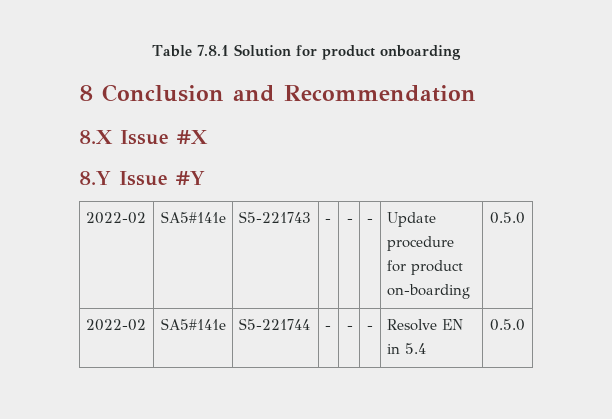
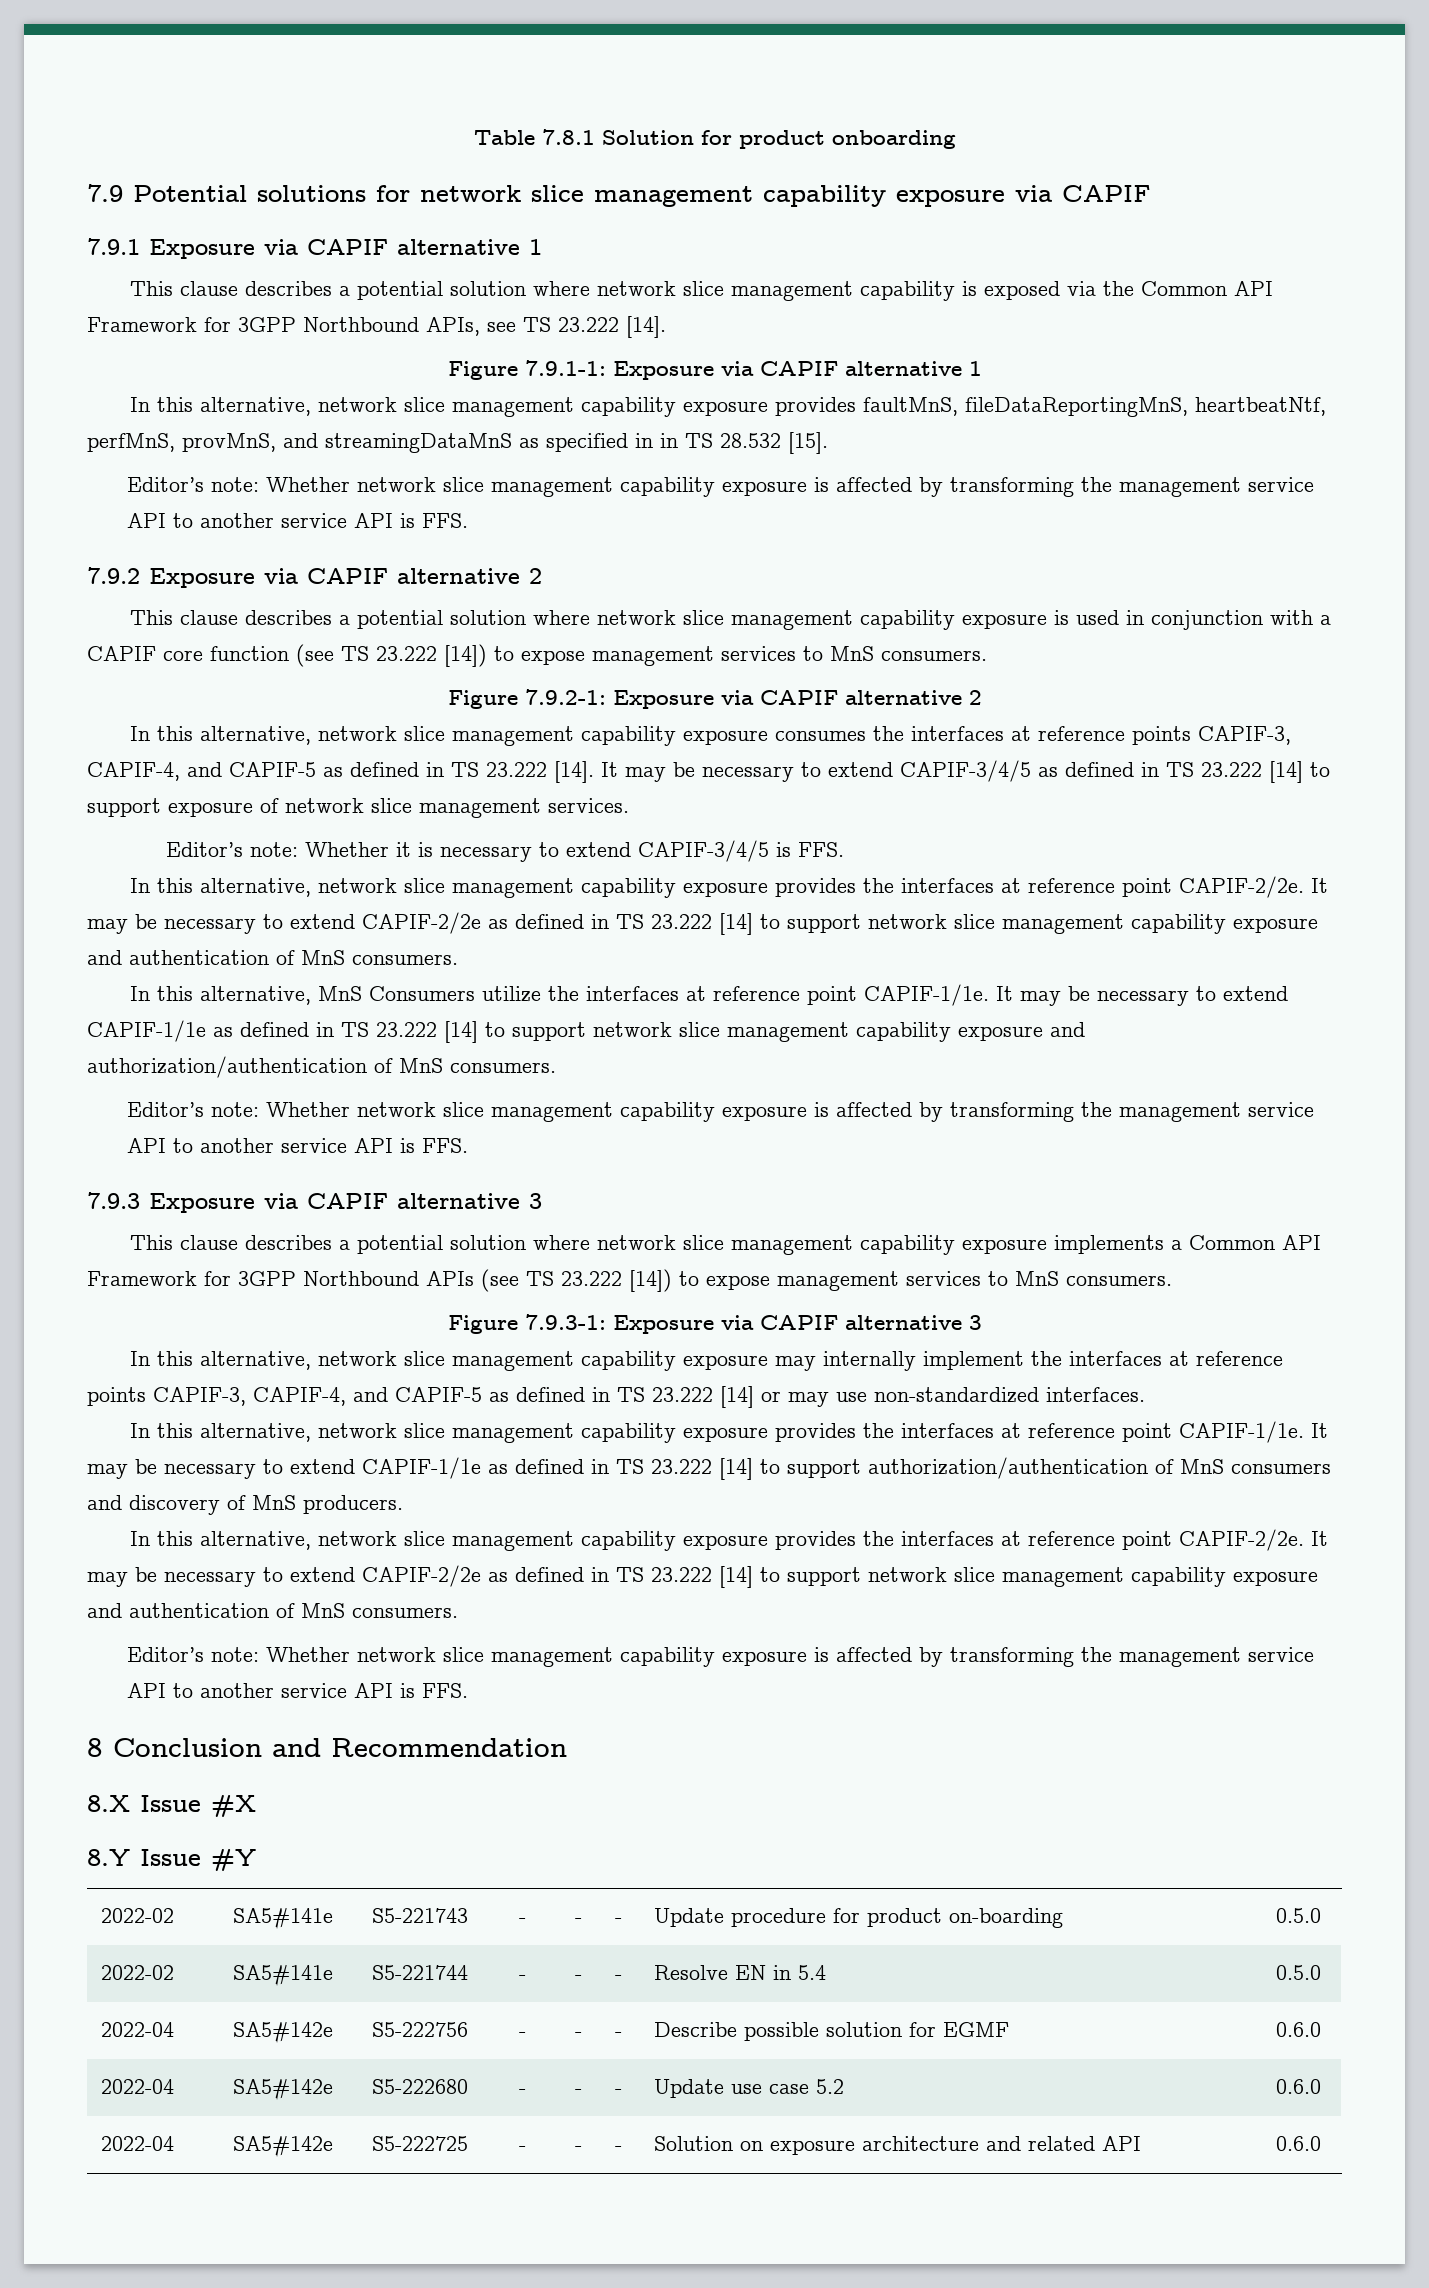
(461, 52) none -> [87,184,1151,207] [87,238,542,259] [130,281,1274,301] [87,316,666,338] [447,360,982,380] [130,397,1327,417] [87,432,828,454] [126,477,1314,497] [126,513,468,528] [87,567,542,588] [130,610,1332,630] [87,644,987,667] [447,689,982,709] [130,726,1292,746] [87,760,1330,783] [87,798,629,818] [166,840,845,862] [130,876,1329,898] [87,912,1318,935] [87,950,458,965] [130,984,1289,1006] [87,1020,1085,1043] [87,1056,556,1078] [126,1102,1314,1122] [126,1138,468,1153] [87,1192,542,1213] [130,1235,1322,1255] [87,1269,1172,1292] [447,1314,982,1334] [130,1351,1284,1371] [87,1386,1145,1408] [130,1421,1329,1443] [87,1457,1331,1480] [87,1495,403,1515] [130,1529,1329,1551] [87,1565,1318,1588] [87,1603,458,1618] [126,1647,1314,1667] [126,1683,468,1698] // 7.9 Potential solutions for network slice management capability exposure via CAPIF // 7.9.1 Exposure via CAPIF alternative 1 // This clause describes a potential solution where network slice management capability is exposed via the Common API Framework for 3GPP Northbound APIs, see TS 23.222 [14]. // Figure 7.9.1-1: Exposure via CAPIF alternative 1 // In this alternative, network slice management capability exposure provides faultMnS, fileDataReportingMnS, heartbeatNtf, perfMnS, provMnS, and streamingDataMnS as specified in in TS 28.532 [15]. // Editor’s note: Whether network slice management capability exposure is affected by transforming the management service API to another service API is FFS. // 7.9.2 Exposure via CAPIF alternative 2 // This clause describes a potential solution where network slice management capability exposure is used in conjunction with a CAPIF core function (see TS 23.222 [14]) to expose management services to MnS consumers. // Figure 7.9.2-1: Exposure via CAPIF alternative 2 // In this alternative, network slice management capability exposure consumes the interfaces at reference points CAPIF-3, CAPIF-4, and CAPIF-5 as defined in TS 23.222 [14]. It may be necessary to extend CAPIF-3/4/5 as defined in TS 23.222 [14] to support exposure of network slice management services. // Editor’s note: Whether it is necessary to extend CAPIF-3/4/5 is FFS. // In this alternative, network slice management capability exposure provides the interfaces at reference point CAPIF-2/2e. It may be necessary to extend CAPIF-2/2e as defined in TS 23.222 [14] to support network slice management capability exposure and authentication of MnS consumers. // In this alternative, MnS Consumers utilize the interfaces at reference point CAPIF-1/1e. It may be necessary to extend CAPIF-1/1e as defined in TS 23.222 [14] to support network slice management capability exposure and authorization/authentication of MnS consumers. // Editor’s note: Whether network slice management capability exposure is affected by transforming the management service API to another service API is FFS. // 7.9.3 Exposure via CAPIF alternative 3 // This clause describes a potential solution where network slice management capability exposure implements a Common API Framework for 3GPP Northbound APIs (see TS 23.222 [14]) to expose management services to MnS consumers. // Figure 7.9.3-1: Exposure via CAPIF alternative 3 // In this alternative, network slice management capability exposure may internally implement the interfaces at reference points CAPIF-3, CAPIF-4, and CAPIF-5 as defined in TS 23.222 [14] or may use non-standardized interfaces. // In this alternative, network slice management capability exposure provides the interfaces at reference point CAPIF-1/1e. It may be necessary to extend CAPIF-1/1e as defined in TS 23.222 [14] to support authorization/authentication of MnS consumers and discovery of MnS producers. // In this alternative, network slice management capability exposure provides the interfaces at reference point CAPIF-2/2e. It may be necessary to extend CAPIF-2/2e as defined in TS 23.222 [14] to support network slice management capability exposure and authentication of MnS consumers. // Editor’s note: Whether network slice management capability exposure is affected by transforming the management service API to another service API is FFS.
(525, 325) none -> [100,2022,174,2037] [232,2022,333,2044] [371,2022,468,2037] [518,2032,526,2037] [575,2032,583,2037] [614,2032,622,2037] [653,2022,1009,2041] [1275,2022,1321,2037] [100,2079,174,2094] [232,2079,333,2101] [371,2079,468,2094] [518,2089,526,2094] [575,2089,583,2094] [614,2089,622,2094] [653,2079,844,2098] [1275,2079,1321,2094] [100,2136,174,2151] [232,2136,333,2158] [371,2136,468,2151] [518,2146,526,2151] [575,2146,583,2151] [614,2146,622,2151] [653,2136,1141,2155] [1275,2136,1321,2151] // 2022-04 | SA5#142e | S5-222756 | - | - | - | Describe possible solution for EGMF | 0.6.0 // 2022-04 | SA5#142e | S5-222680 | - | - | - | Update use case 5.2 | 0.6.0 // 2022-04 | SA5#142e | S5-222725 | - | - | - | Solution on exposure architecture and related API | 0.6.0

